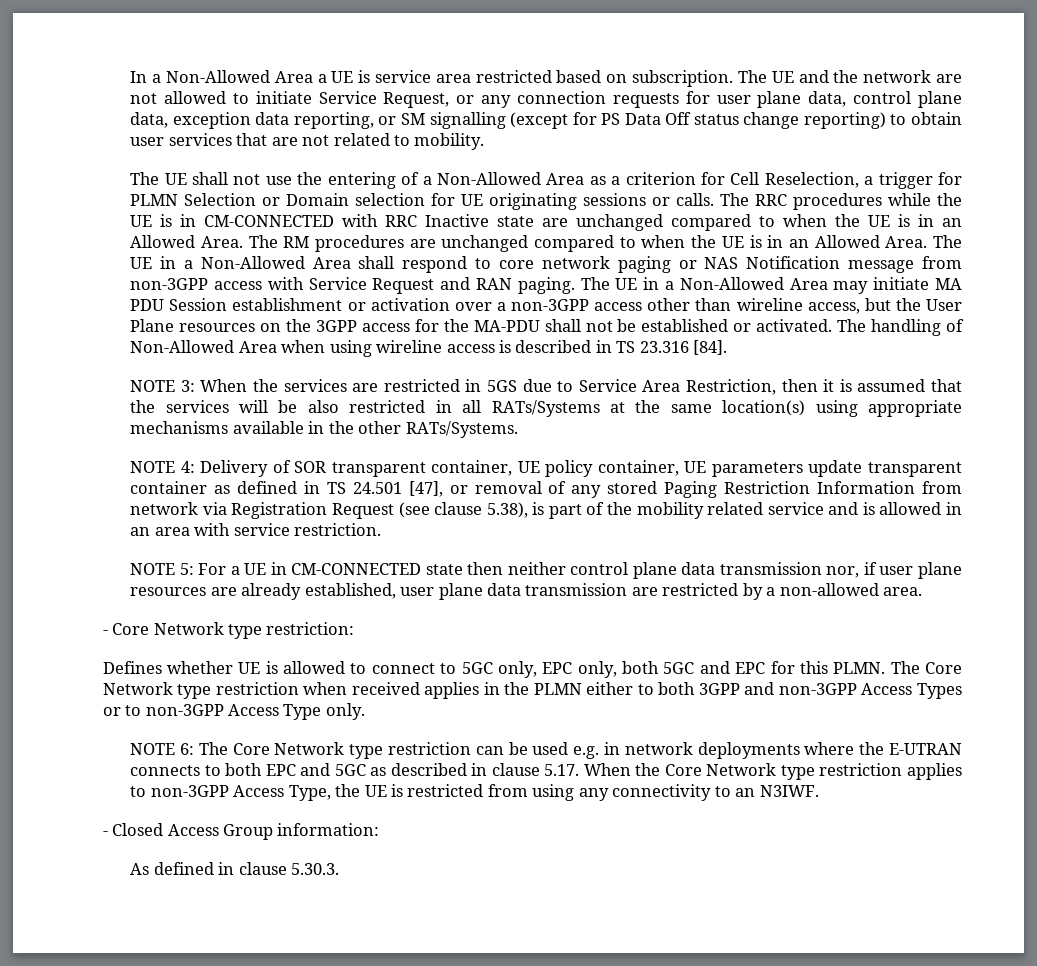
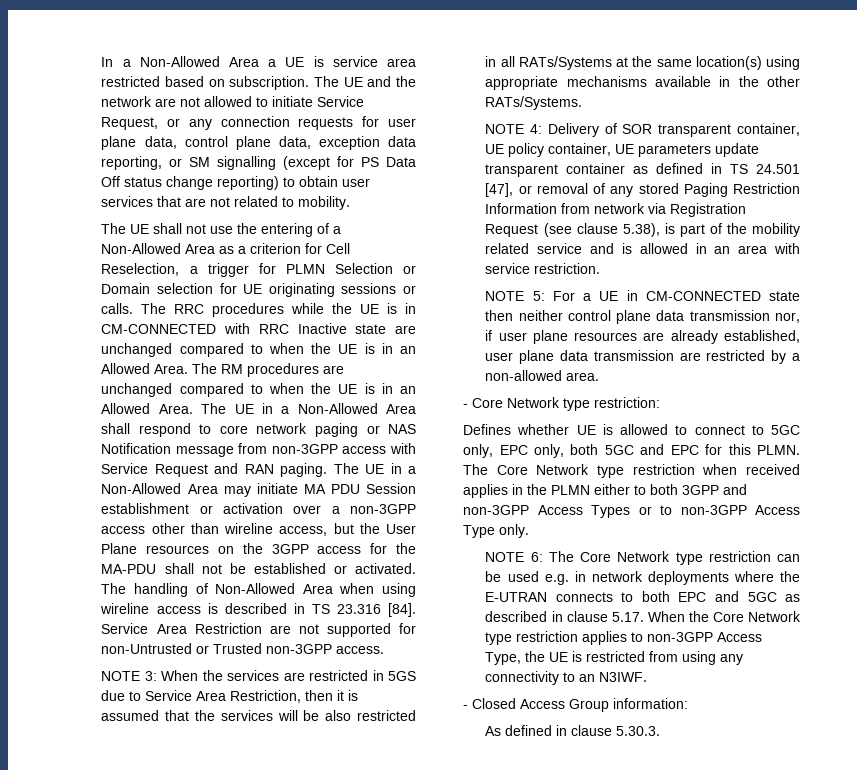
(728, 347) none -> [101,623,416,637] [101,643,385,654] Service Area Restriction are not supported for non-Untrusted or Trusted non-3GPP access.

